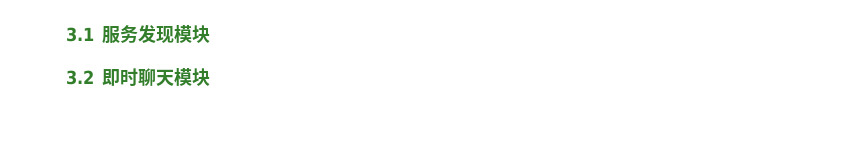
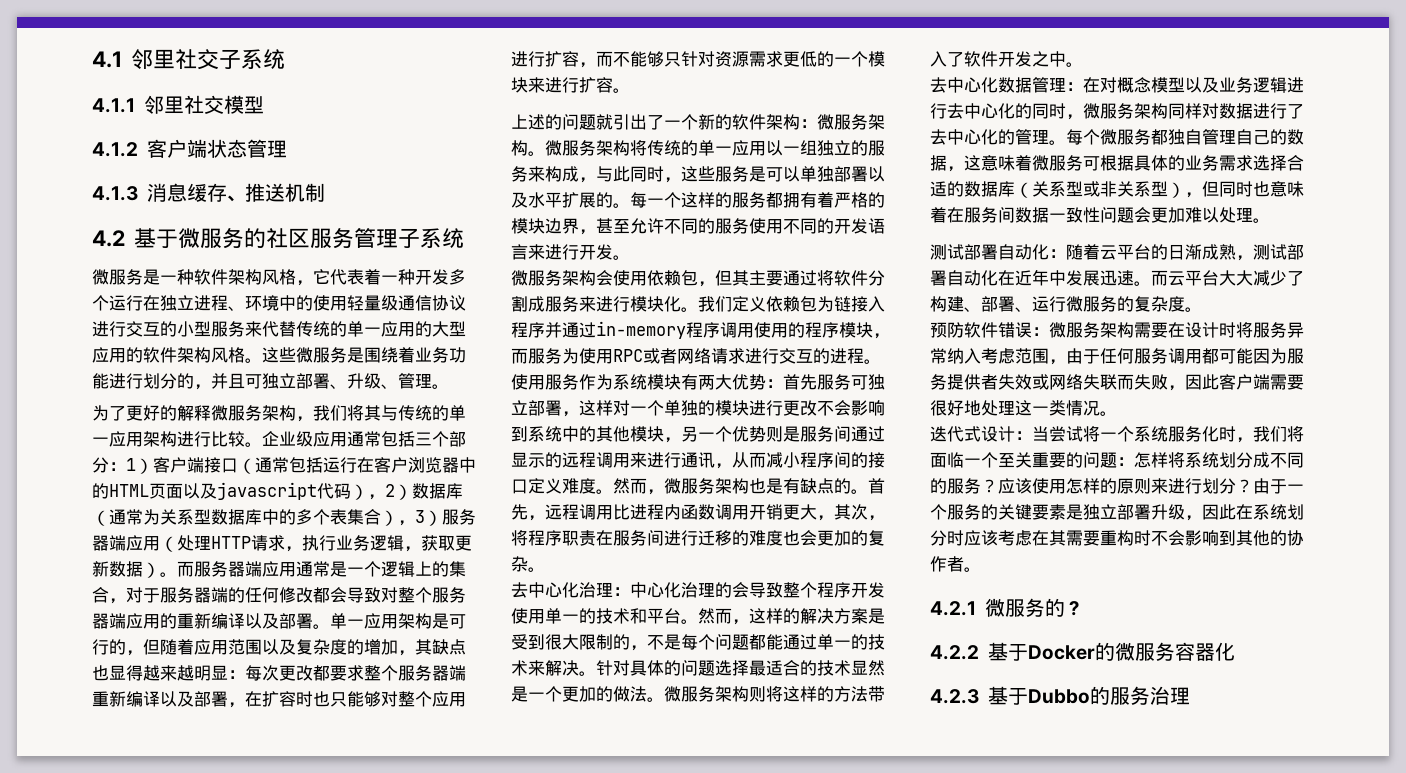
[66,24,210,44] [66,68,210,87] 3.1服务发现模块 // 3.2即时聊天模块 -> [92,49,285,70] [92,95,264,114] [92,139,287,158] [92,183,325,202] [92,228,464,249] [92,269,466,286] [92,295,466,311] [92,321,466,337] [92,347,466,363] [92,373,449,390] [92,405,466,422] [92,431,466,447] [92,457,476,474] [92,482,463,500] [92,509,476,526] [92,535,472,552] [92,561,466,578] [92,587,466,604] [92,613,466,629] [92,639,466,656] [92,665,466,681] [92,691,466,708] [511,51,885,68] [511,77,630,93] [511,114,885,130] [511,140,885,156] [511,166,885,183] [511,192,885,208] [511,218,885,235] [511,244,630,260] [511,270,885,287] [511,296,885,312] [511,321,890,339] [511,348,881,364] [511,374,885,390] [511,400,885,417] [511,426,885,443] [511,452,885,469] [511,478,885,495] [511,504,885,521] [511,530,885,546] [511,556,545,572] [511,582,885,598] [511,608,885,625] [511,634,885,651] [511,660,885,676] [511,686,885,702] [930,51,1083,67] [930,77,1304,93] [930,103,1304,120] [930,129,1304,145] [930,155,1304,172] [930,181,1304,198] [930,207,1270,223] [930,244,1304,261] [930,269,1304,286] [930,296,1202,312] [930,322,1304,338] [930,348,1304,365] [930,374,1304,391] [930,400,1117,416] [930,426,1304,443] [930,452,1304,468] [930,478,1304,494] [930,504,1304,521] [930,530,1304,546] [930,556,981,572] [930,598,1083,617] [930,642,1235,661] [930,686,1190,705] 4.1邻里社交子系统 // 4.1.1邻里社交模型 // 4.1.2客户端状态管理 // 4.1.3消息缓存、推送机制 // 4.2基于微服务的社区服务管理子系统 // 微服务是一种软件架构风格，它代表着一种开发多个运行在独立进程、环境中的使用轻量级通信协议进行交互的小型服务来代替传统的单一应用的大型应用的软件架构风格。这些微服务是围绕着业务功能进行划分的，并且可独立部署、升级、管理。 // 为了更好的解释微服务架构，我们将其与传统的单一应用架构进行比较。企业级应用通常包括三个部分：1）客户端接口（通常包括运行在客户浏览器中的HTML页面以及javascript代码），2）数据库（通常为关系型数据库中的多个表集合），3）服务器端应用（处理HTTP请求，执行业务逻辑，获取更新数据）。而服务器端应用通常是一个逻辑上的集合，对于服务器端的任何修改都会导致对整个服务器端应用的重新编译以及部署。单一应用架构是可行的，但随着应用范围以及复杂度的增加，其缺点也显得越来越明显：每次更改都要求整个服务器端重新编译以及部署，在扩容时也只能够对整个应用进行扩容，而不能够只针对资源需求更低的一个模块来进行扩容。 // 上述的问题就引出了一个新的软件架构：微服务架构。微服务架构将传统的单一应用以一组独立的服务来构成，与此同时，这些服务是可以单独部署以及水平扩展的。每一个这样的服务都拥有着严格的模块边界，甚至允许不同的服务使用不同的开发语言来进行开发。 // 微服务架构会使用依赖包，但其主要通过将软件分割成服务来进行模块化。我们定义依赖包为链接入程序并通过in-memory程序调用使用的程序模块，而服务为使用RPC或者网络请求进行交互的进程。使用服务作为系统模块有两大优势：首先服务可独立部署，这样对一个单独的模块进行更改不会影响到系统中的其他模块，另一个优势则是服务间通过显示的远程调用来进行通讯，从而减小程序间的接口定义难度。然而，微服务架构也是有缺点的。首先，远程调用比进程内函数调用开销更大，其次，将程序职责在服务间进行迁移的难度也会更加的复杂。 // 去中心化治理：中心化治理的会导致整个程序开发使用单一的技术和平台。然而，这样的解决方案是受到很大限制的，不是每个问题都能通过单一的技术来解决。针对具体的问题选择最适合的技术显然是一个更加的做法。微服务架构则将这样的方法带入了软件开发之中。 // 去中心化数据管理：在对概念模型以及业务逻辑进行去中心化的同时，微服务架构同样对数据进行了去中心化的管理。每个微服务都独自管理自己的数据，这意味着微服务可根据具体的业务需求选择合适的数据库（关系型或非关系型），但同时也意味着在服务间数据一致性问题会更加难以处理。 // 测试部署自动化：随着云平台的日渐成熟，测试部署自动化在近年中发展迅速。而云平台大大减少了构建、部署、运行微服务的复杂度。 // 预防软件错误：微服务架构需要在设计时将服务异常纳入考虑范围，由于任何服务调用都可能因为服务提供者失效或网络失联而失败，因此客户端需要很好地处理这一类情况。 // 迭代式设计：当尝试将一个系统服务化时，我们将面临一个至关重要的问题：怎样将系统划分成不同的服务？应该使用怎样的原则来进行划分？由于一个服务的关键要素是独立部署升级，因此在系统划分时应该考虑在其需要重构时不会影响到其他的协作者。 // 4.2.1微服务的？ // 4.2.2基于Docker的微服务容器化 // 4.2.3基于Dubbo的服务治理

